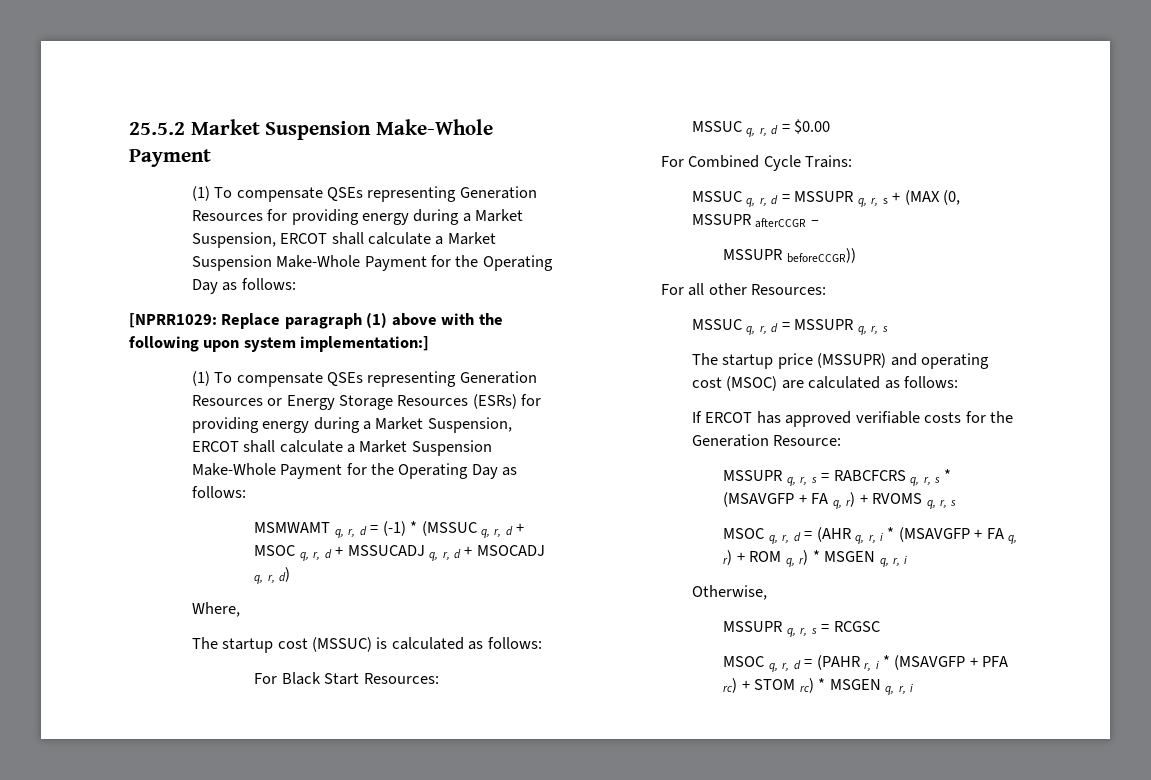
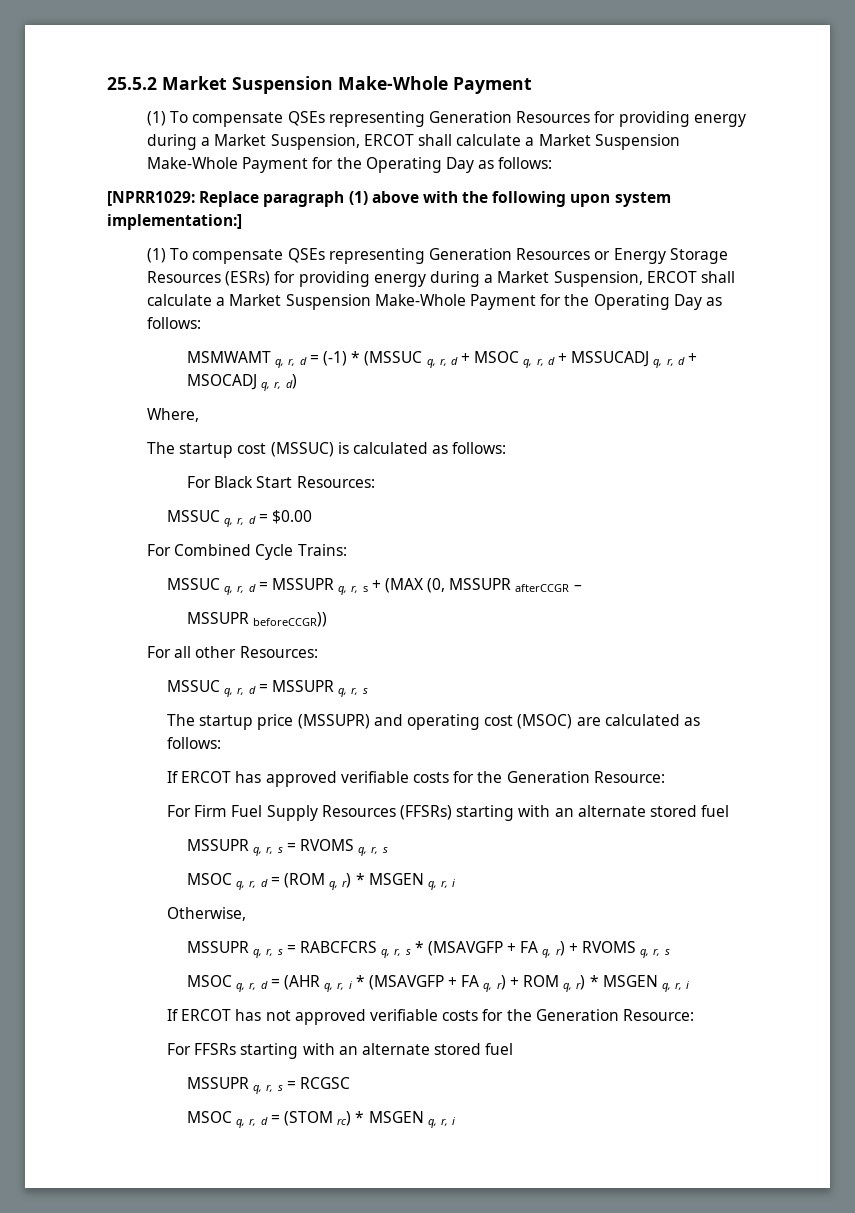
(842, 440) none -> [167,805,730,821] [187,839,388,856] [187,873,456,890] [167,907,247,921] // For Firm Fuel Supply Resources (FFSRs) starting with an alternate stored fuel // MSSUPR q, r, s = RVOMS q, r, s // MSOC q, r, d = (ROM q, r) * MSGEN q, r, i // Otherwise,
[691,585,767,600] Otherwise, -> [167,1009,694,1025] [167,1043,514,1059] If ERCOT has not approved verifiable costs for the Generation Resource: // For FFSRs starting with an alternate stored fuel
[816,655,1009,671] [723,678,796,693] (PAHR r, i * (MSAVGFP + PFA rc) + STOM -> [283,1111,333,1126] (STOM

